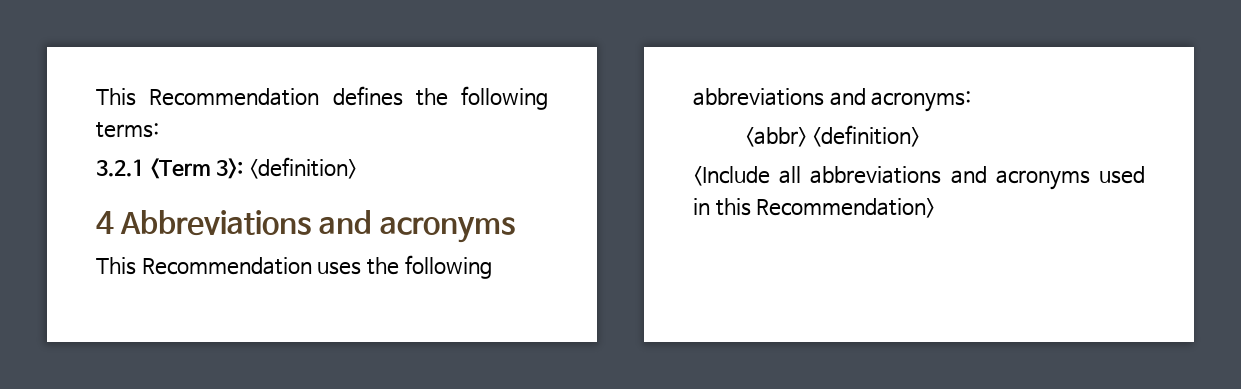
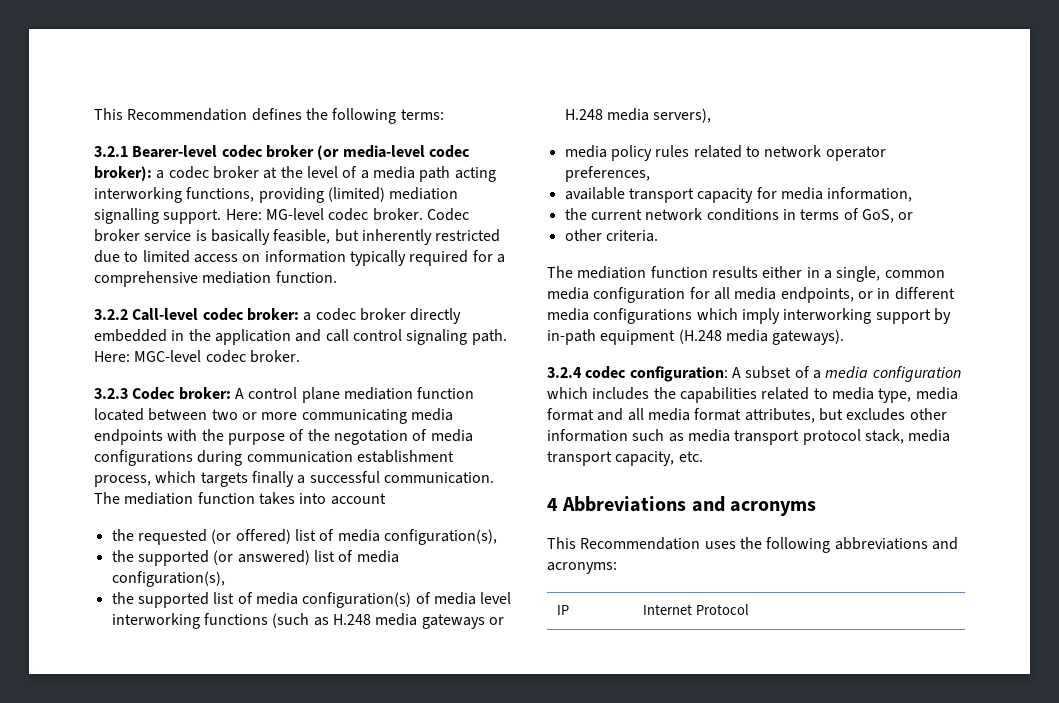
[149,157,357,179] <Term 3>: <definition> -> [132,145,470,160] [94,166,496,182] [94,187,459,203] [94,208,469,224] [94,229,501,245] [94,250,505,266] [94,271,337,287] [94,308,462,324] [94,329,507,345] [94,350,300,363] [94,387,475,403] [94,408,453,424] [94,429,473,445] [94,450,454,466] [94,471,494,487] [94,492,386,505] [111,529,497,545] [111,550,399,566] [111,571,225,587] [111,592,512,608] [111,613,504,629] [564,108,712,123] [564,145,886,161] [564,166,650,182] [564,187,913,203] [564,208,914,223] [564,229,658,242] [547,266,945,282] [547,287,955,303] [547,308,951,324] [547,329,845,345] [547,366,961,382] [547,387,958,403] [547,408,947,423] [547,429,951,445] [547,451,703,466] Bearer-level codec broker (or media-level codec broker): a codec broker at the level of a media path acting interworking functions, providing (limited) mediation signalling support. Here: MG-level codec broker. Codec broker service is basically feasible, but inherently restricted due to limited access on information typically required for a comprehensive mediation function. // 3.2.2 Call-level codec broker: a codec broker directly embedded in the application and call control signaling path. Here: MGC-level codec broker. // 3.2.3 Codec broker: A control plane mediation function located between two or more communicating media endpoints with the purpose of the negotation of media configurations during communication establishment process, which targets finally a successful communication. The mediation function takes into account // the requested (or offered) list of media configuration(s), // the supported (or answered) list of media configuration(s), // the supported list of media configuration(s) of media level interworking functions (such as H.248 media gateways or H.248 media servers), // media policy rules related to network operator preferences, // available transport capacity for media information, // the current network conditions in terms of GoS, or // other criteria. // The mediation function results either in a single, common media configuration for all media endpoints, or in different media configurations which imply interworking support by in-path equipment (H.248 media gateways). // 3.2.4 codec configuration: A subset of a media configuration which includes the capabilities related to media type, media format and all media format attributes, but excludes other information such as media transport protocol stack, media transport capacity, etc.
[744,125,921,147] [693,166,1145,190] [693,198,936,218] // <abbr> <definition> // <Include all abbreviations and acronyms used in this Recommendation> -> [557,605,570,615] [643,604,750,615] // IP | Internet Protocol

